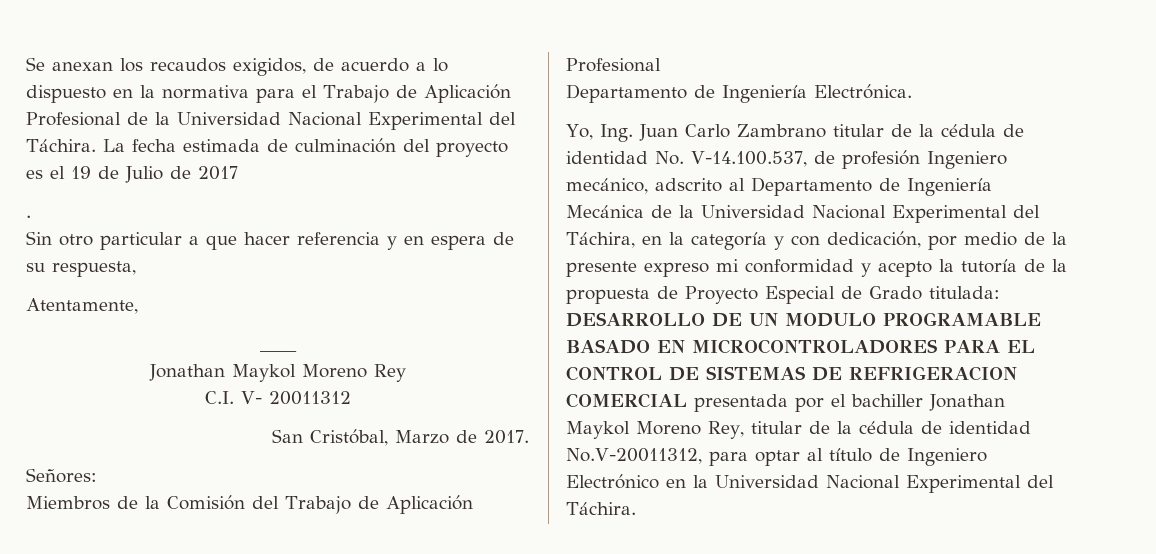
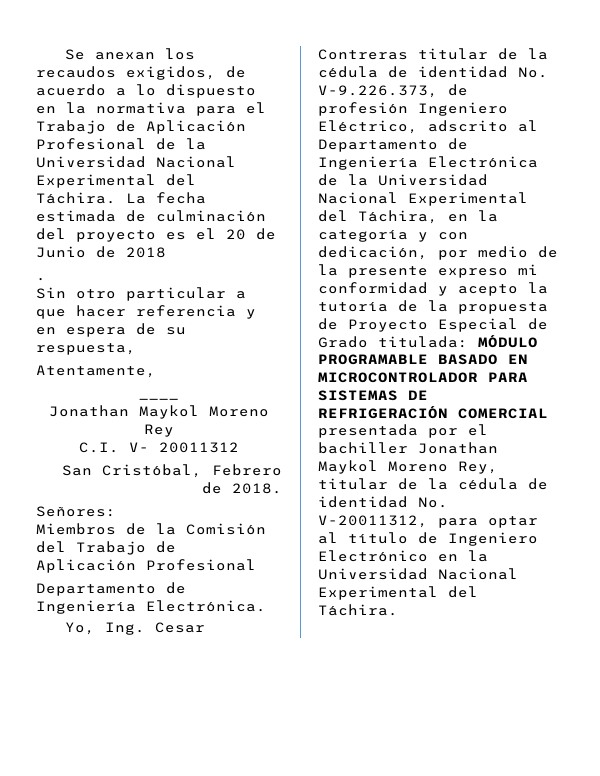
[71,166,238,183] 19 de Julio de 2017 -> [226,228,276,240] [36,246,166,258] 20 de Junio de 2018
[395,430,529,444] Marzo de 2017. -> [212,464,282,476] [202,482,282,494] Febrero de 2018.
[638,124,1024,141] [566,151,807,167] Juan Carlo Zambrano titular de la cédula de identidad No. V-14.100.537, -> [154,622,205,633] [318,48,548,60] [318,66,548,78] [318,85,438,98] Cesar Contreras titular de la cédula de identidad No. V-9.226.373,
[566,178,648,194] mecánico, -> [318,120,418,134] Eléctrico,
[566,205,644,218] Mecánica -> [428,156,538,168] Electrónica
[566,312,1041,327] [566,339,1035,354] [566,366,699,381] DESARROLLO DE UN MODULO PROGRAMABLE BASADO EN MICROCONTROLADORES PARA EL CONTROL DE -> [478,335,538,348] [318,354,528,365] [318,372,528,383] MÓDULO PROGRAMABLE BASADO EN MICROCONTROLADOR PARA
[849,366,1017,381] REFRIGERACION -> [318,406,448,419] REFRIGERACIÓN
[566,448,702,464] No.V-20011312, -> [418,497,448,508] [318,515,428,528] No. V-20011312,

